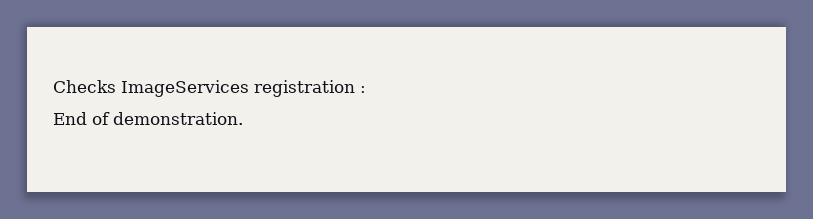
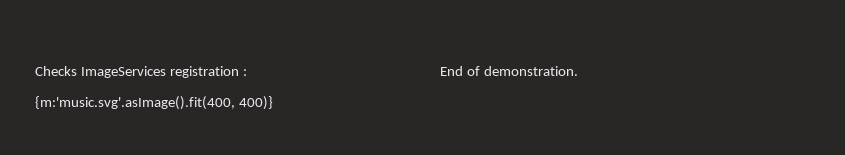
(366, 89) none -> [35,96,273,110] // {m:'music.svg'.asImage().fit(400, 400)}

